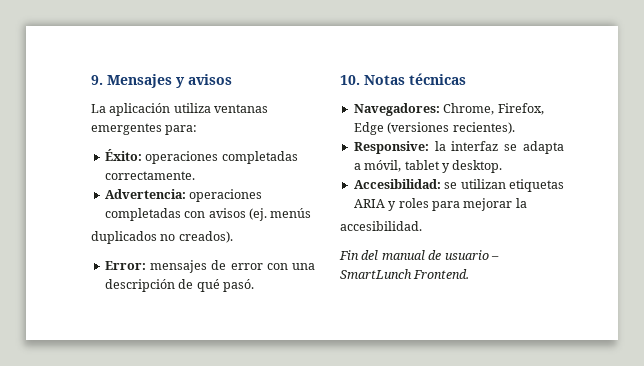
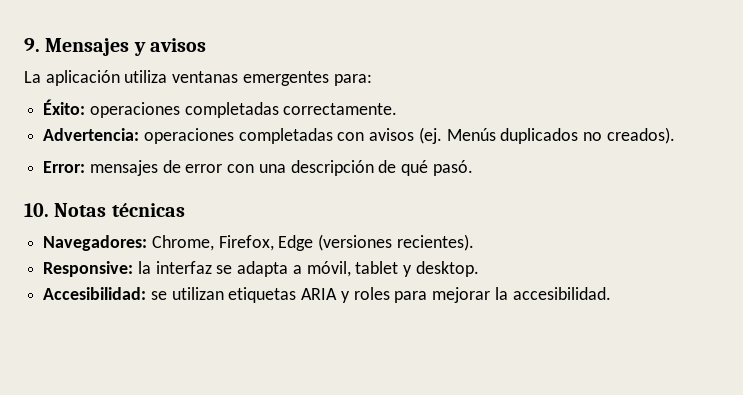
[270,208,312,218] menús // -> [446,128,496,141] Menús
(527, 203) // -> (508, 293) none
[339,250,499,260] [340,269,470,279] // Fin del manual de usuario – SmartLunch Frontend. -> (611, 293) none

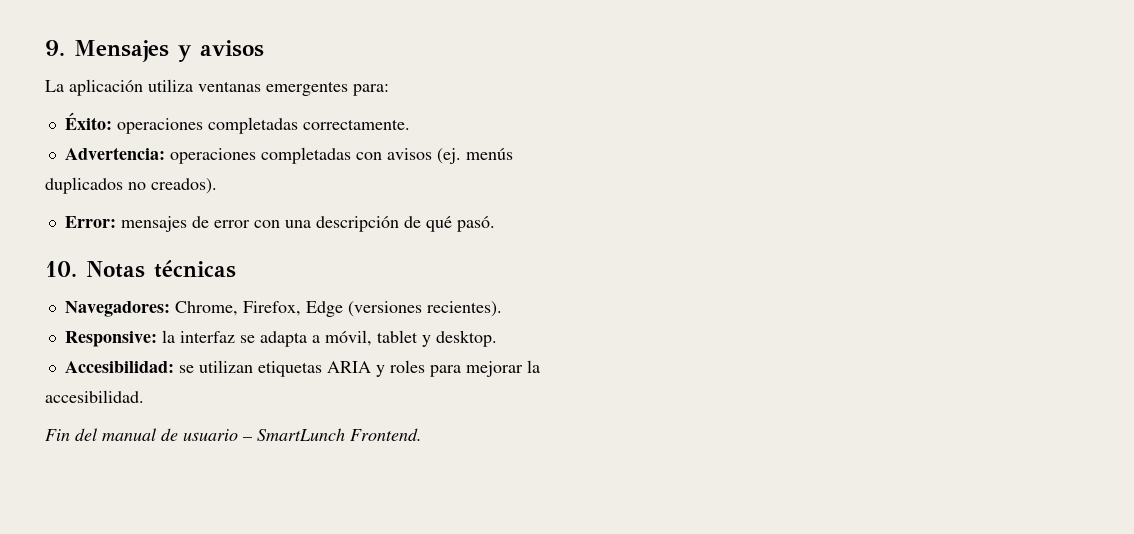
[446,128,496,141] Menús -> [465,148,513,160] menús //
(508, 293) none -> (540, 366) //
(611, 293) none -> [45,428,422,441] // Fin del manual de usuario – SmartLunch Frontend.

